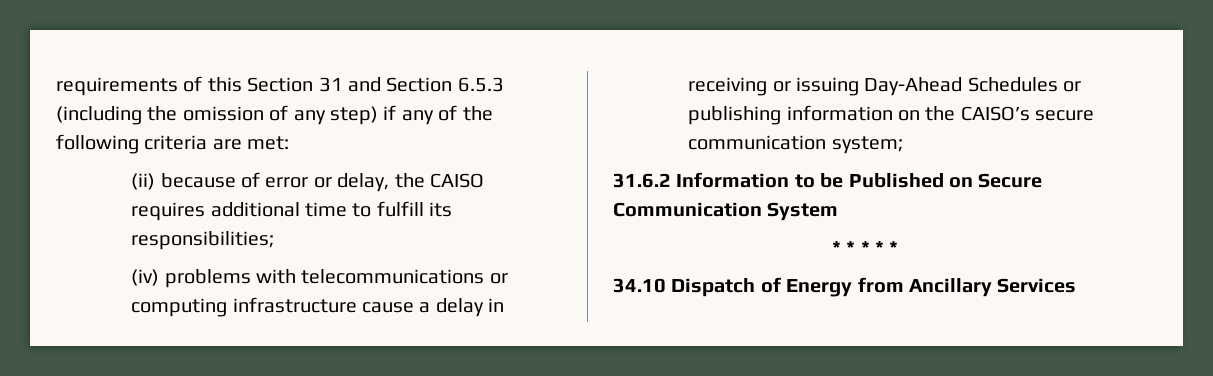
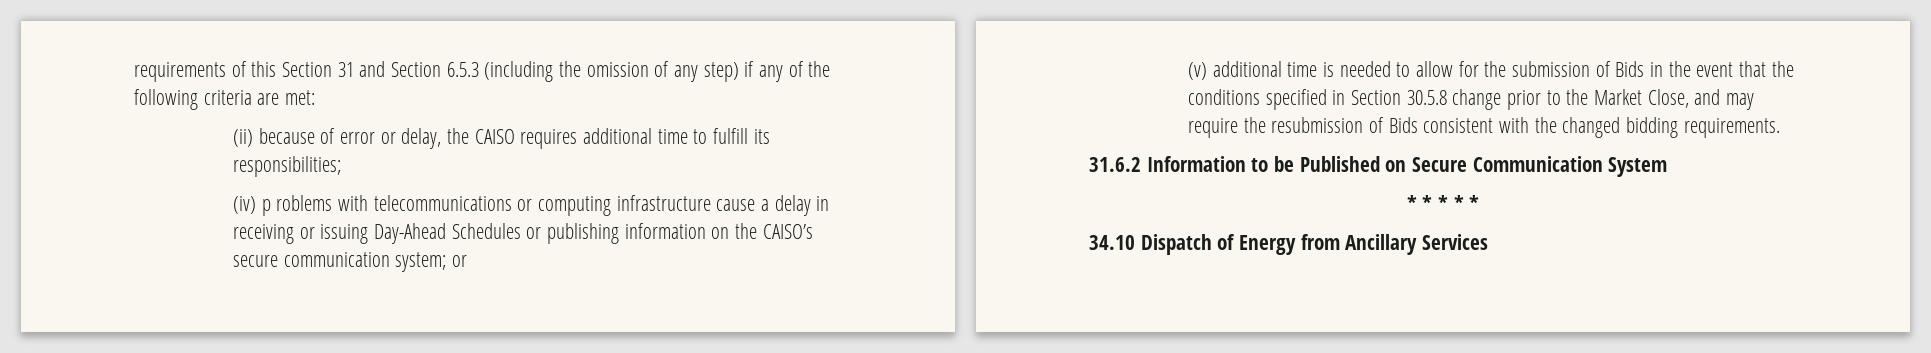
[164,269,251,288] problems -> [261,195,333,216] p roblems
(903, 145) none -> [451,255,467,267] [1187,61,1794,80] [1187,89,1754,110] [1187,117,1780,138] or // (v) additional time is needed to allow for the submission of Bids in the event that the conditions specified in Section 30.5.8 change prior to the Market Close, and may require the resubmission of Bids consistent with the changed bidding requirements.

